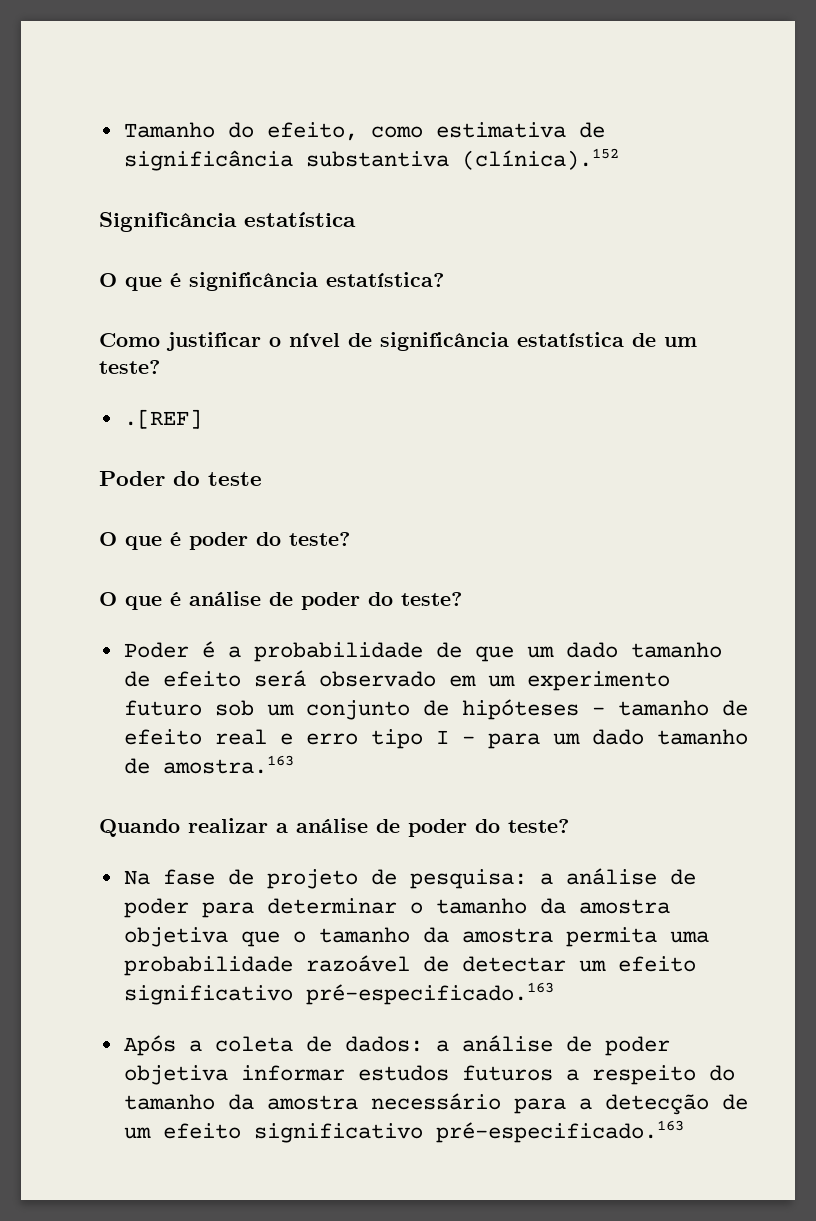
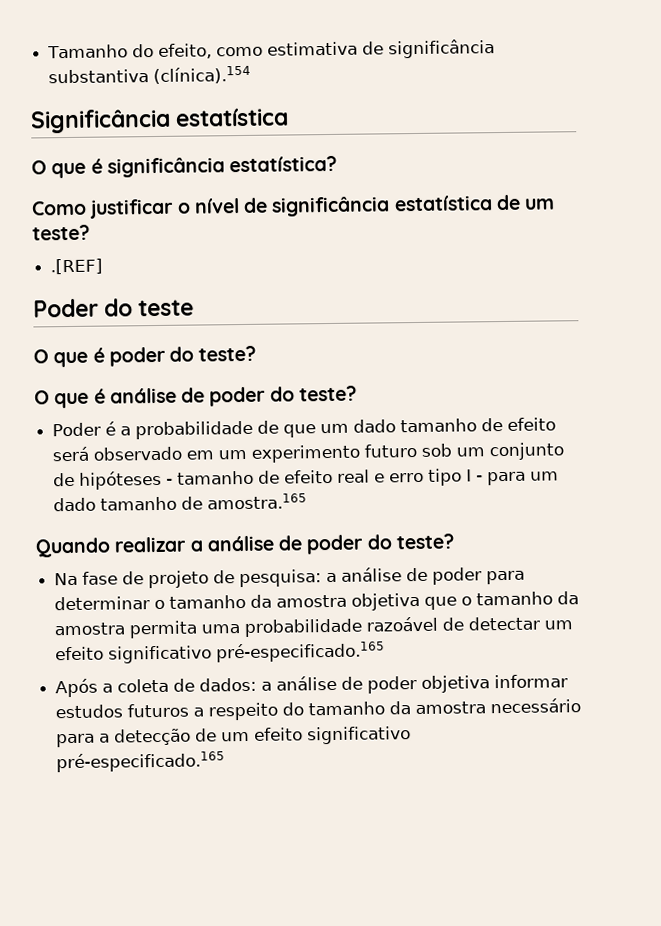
[461,148,619,170] (clínica).152 -> [153,65,252,85] (clínica).154
[162,755,294,774] amostra.163 -> [207,493,308,510] amostra.165
[305,982,554,1005] pré-especificado.163 -> [216,641,386,663] pré-especificado.165
[435,1120,684,1143] pré-especificado.163 -> [56,751,226,773] pré-especificado.165

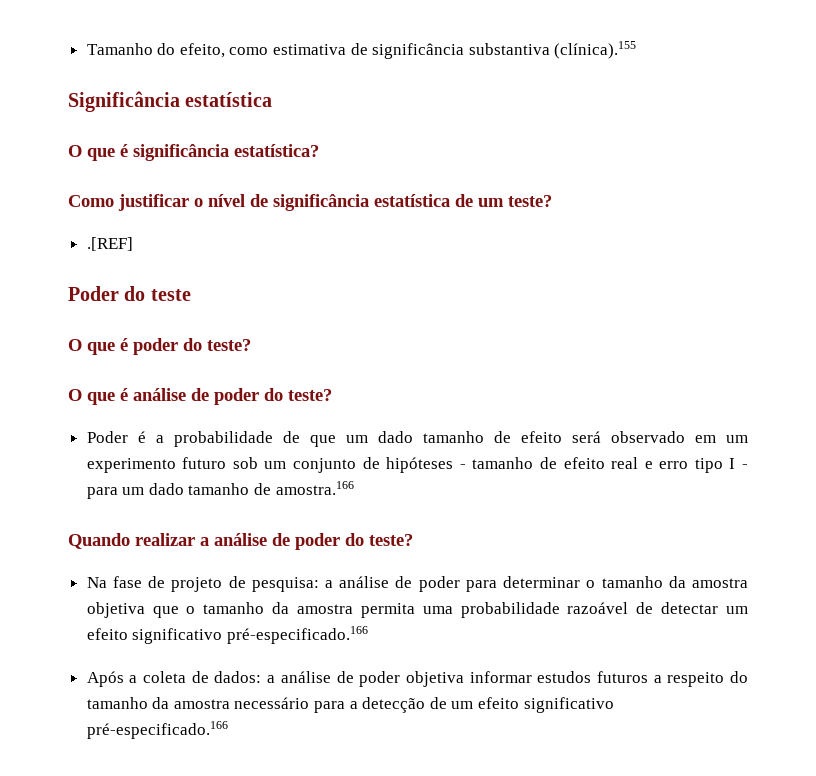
[153,65,252,85] (clínica).154 -> [554,41,637,59] (clínica).155
[207,493,308,510] amostra.165 -> [275,481,354,495] amostra.166
[216,641,386,663] pré-especificado.165 -> [226,626,368,644] pré-especificado.166
[56,751,226,773] pré-especificado.165 -> [86,721,228,739] pré-especificado.166

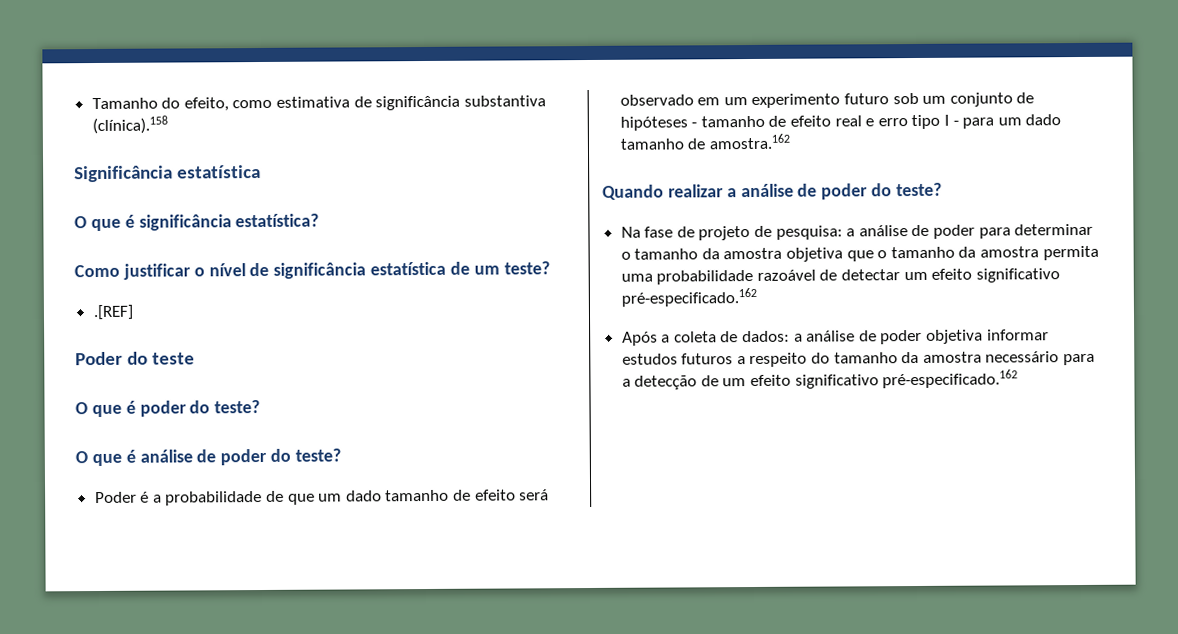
[554,41,637,59] (clínica).155 -> [91,115,168,135] (clínica).158
[275,481,354,495] amostra.166 -> [708,133,790,150] amostra.162
[226,626,368,644] pré-especificado.166 -> [620,287,757,307] pré-especificado.162
[86,721,228,739] pré-especificado.166 -> [882,369,1019,389] pré-especificado.162

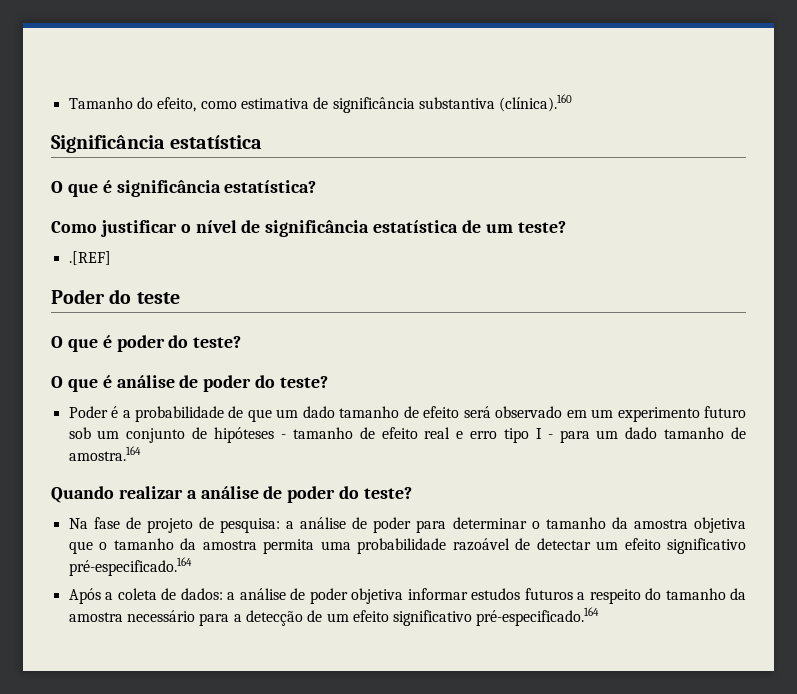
[91,115,168,135] (clínica).158 -> [499,94,573,112] (clínica).160
[708,133,790,150] amostra.162 -> [68,446,141,461] amostra.164
[620,287,757,307] pré-especificado.162 -> [68,557,192,576] pré-especificado.164
[882,369,1019,389] pré-especificado.162 -> [476,607,600,626] pré-especificado.164

